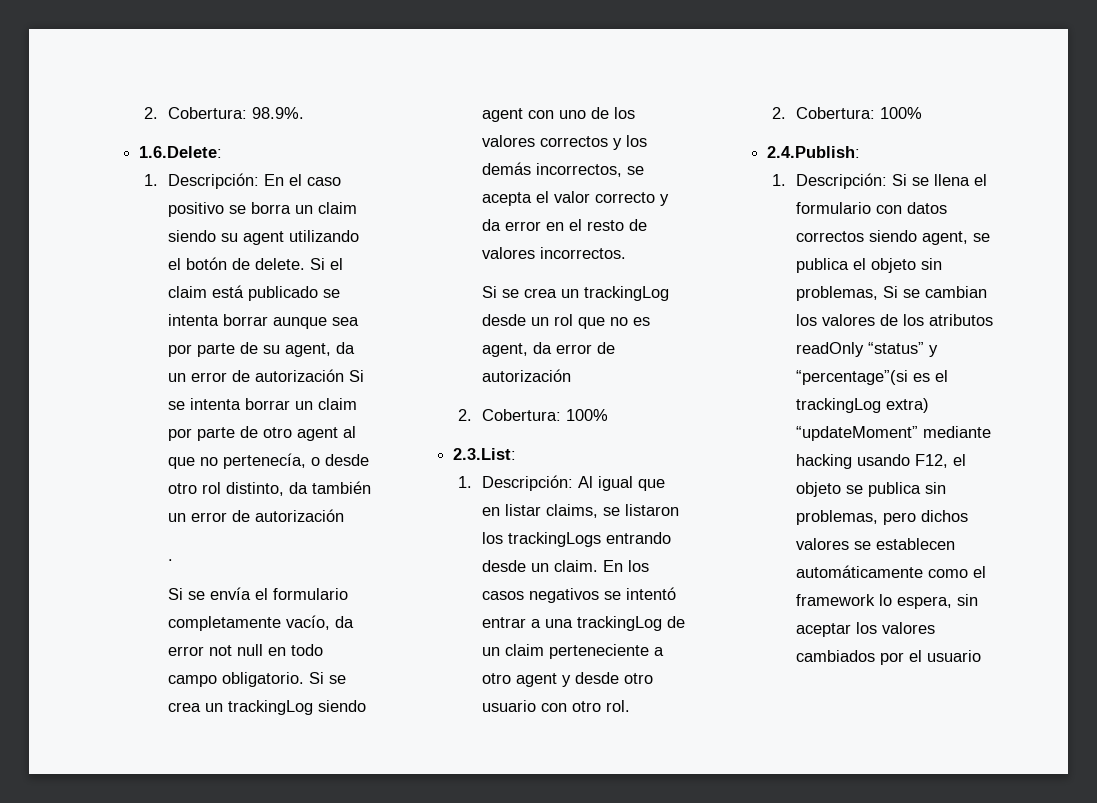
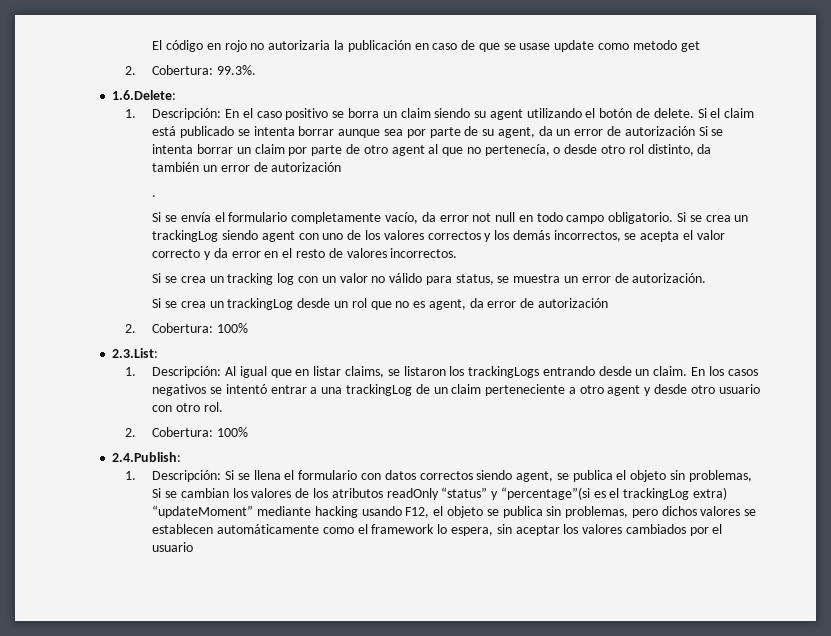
[144,107,304,119] 2. Cobertura: 98.9%. -> [152,40,700,52] [124,65,257,75] El código en rojo no autorizaria la publicación en caso de que se usase update como metodo get // 2. Cobertura: 99.3%.
(626, 253) none -> [152,273,707,285] // Si se crea un tracking log con un valor no válido para status, se muestra un error de autorización.

